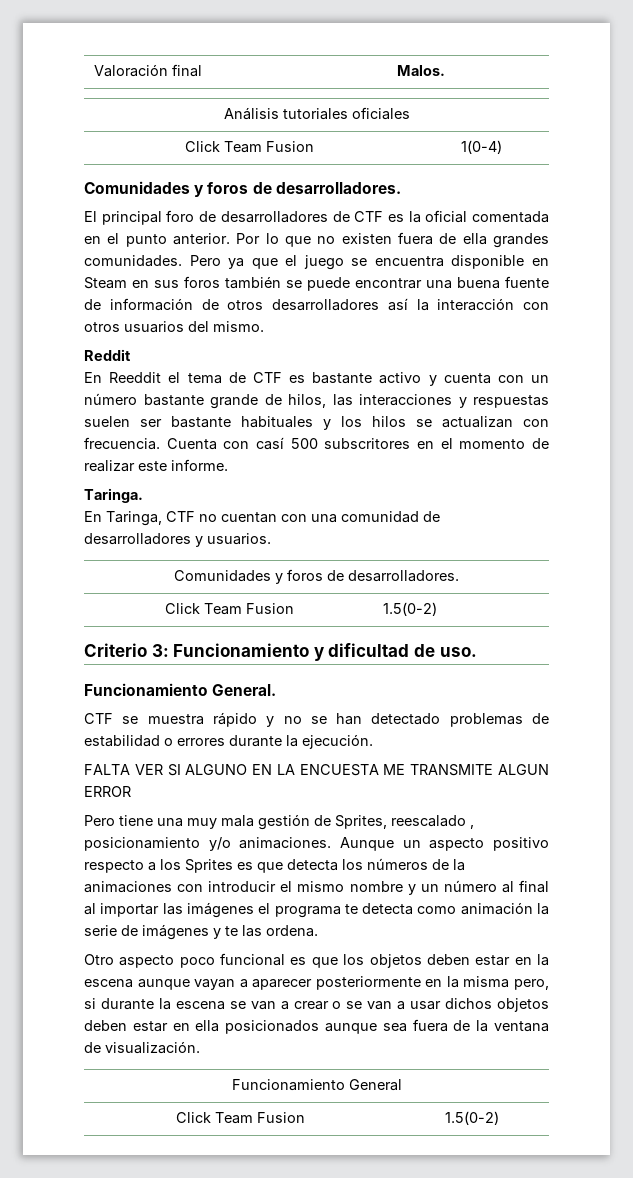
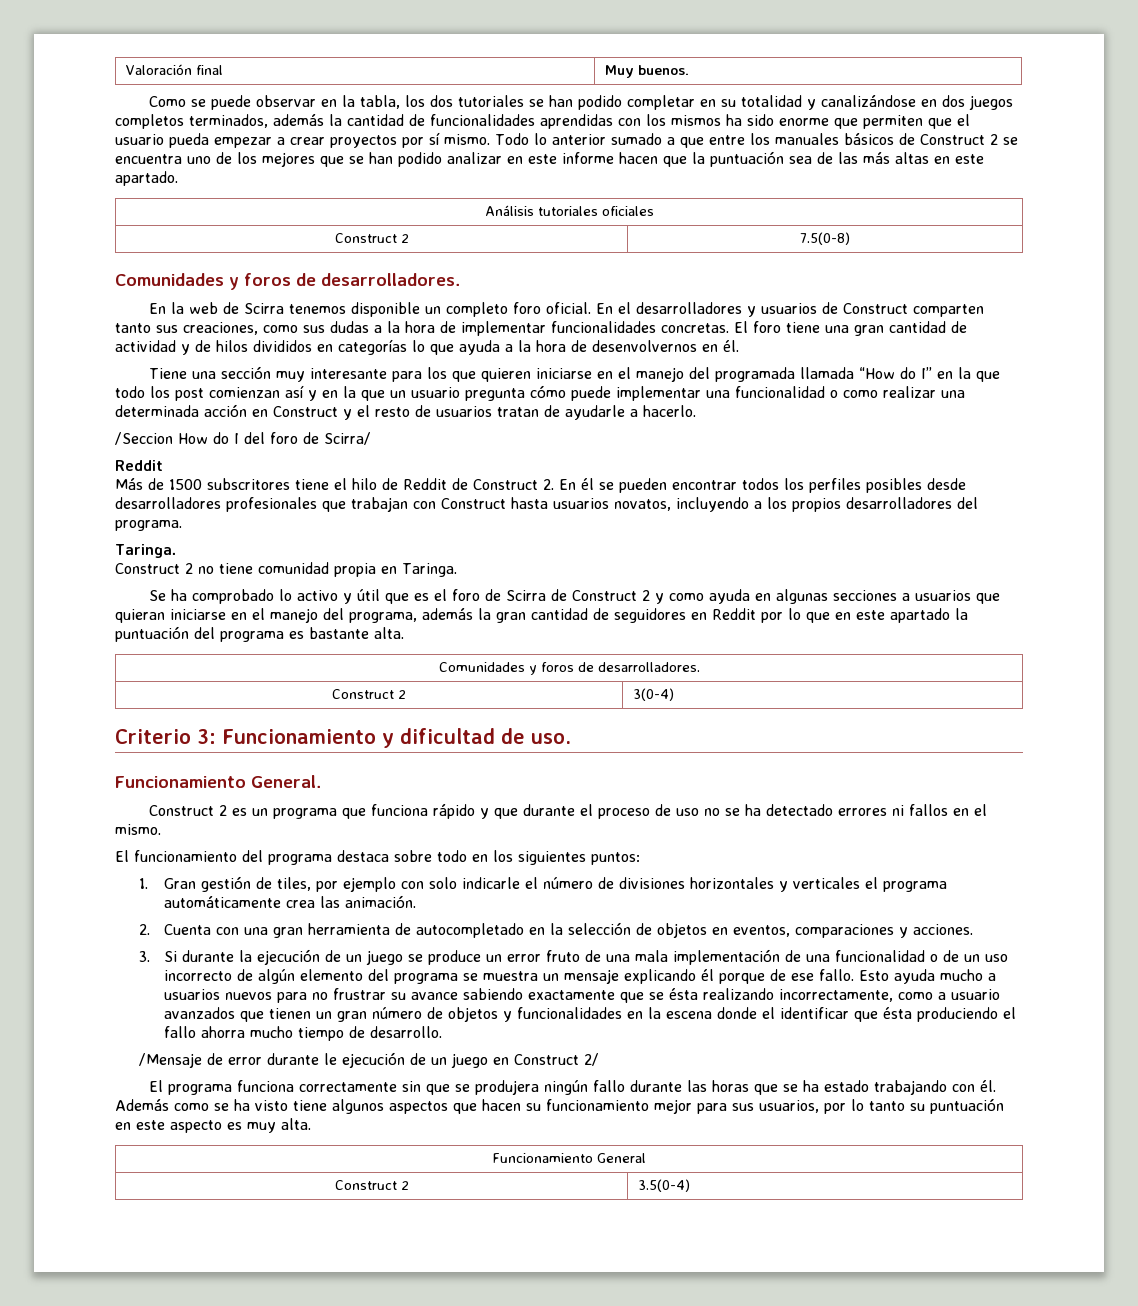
[396,65,445,76] Malos. -> [604,65,689,78] [148,95,1013,110] [115,114,970,129] [115,132,1018,148] [115,151,984,167] [115,171,178,186] Muy buenos. // Como se puede observar en la tabla, los dos tutoriales se han podido completar en su totalidad y canalizándose en dos juegos completos terminados, además la cantidad de funcionalidades aprendidas con los mismos ha sido enorme que permiten que el usuario pueda empezar a crear proyectos por sí mismo. Todo lo anterior sumado a que entre los manuales básicos de Construct 2 se encuentra uno de los mejores que se han podido analizar en este informe hacen que la puntuación sea de las más altas en este apartado.
[185,141,314,153] [461,140,502,154] [84,181,401,197] [84,210,549,225] [84,232,549,248] [84,255,549,270] [84,276,549,291] [84,298,549,311] [84,321,264,333] [84,349,131,361] [84,372,549,386] [84,393,549,409] [84,416,549,430] [84,437,549,450] [84,459,228,472] [84,488,143,503] [84,511,440,526] [84,533,271,547] [174,569,459,584] [164,603,294,615] [382,602,437,616] Click Team Fusion | 1(0-4) // Comunidades y foros de desarrolladores. // El principal foro de desarrolladores de CTF es la oficial comentada en el punto anterior. Por lo que no existen fuera de ella grandes comunidades. Pero ya que el juego se encuentra disponible en Steam en sus foros también se puede encontrar una buena fuente de información de otros desarrolladores así la interacción con otros usuarios del mismo. // Reddit // En Reeddit el tema de CTF es bastante activo y cuenta con un número bastante grande de hilos, las interacciones y respuestas suelen ser bastante habituales y los hilos se actualizan con frecuencia. Cuenta con casí 500 subscritores en el momento de realizar este informe. // Taringa. // En Taringa, CTF no cuentan con una comunidad de desarrolladores y usuarios. // Comunidades y foros de desarrolladores. // Click Team Fusion | 1.5(0-2) -> [334,233,409,243] [800,232,851,245] [115,273,460,290] [148,302,984,317] [115,321,967,336] [115,339,739,355] [148,366,1000,382] [115,385,965,401] [115,404,696,420] [115,432,371,445] [115,460,163,471] [115,478,966,493] [115,497,978,512] [115,520,182,531] [115,544,176,558] [115,562,457,577] [148,589,1000,604] [115,608,968,623] [115,626,404,642] [438,662,700,675] [332,689,406,699] [632,688,674,701] Construct 2 | 7.5(0-8) // Comunidades y foros de desarrolladores. // En la web de Scirra tenemos disponible un completo foro oficial. En el desarrolladores y usuarios de Construct comparten tanto sus creaciones, como sus dudas a la hora de implementar funcionalidades concretas. El foro tiene una gran cantidad de actividad y de hilos divididos en categorías lo que ayuda a la hora de desenvolvernos en él. // Tiene una sección muy interesante para los que quieren iniciarse en el manejo del programada llamada “How do I” en la que todo los post comienzan así y en la que un usuario pregunta cómo puede implementar una funcionalidad o como realizar una determinada acción en Construct y el resto de usuarios tratan de ayudarle a hacerlo. // /Seccion How do I del foro de Scirra/ // Reddit // Más de 1500 subscritores tiene el hilo de Reddit de Construct 2. En él se pueden encontrar todos los perfiles posibles desde desarrolladores profesionales que trabajan con Construct hasta usuarios novatos, incluyendo a los propios desarrolladores del programa. // Taringa. // Construct 2 no tiene comunidad propia en Taringa. // Se ha comprobado lo activo y útil que es el foro de Scirra de Construct 2 y como ayuda en algunas secciones a usuarios que quieran iniciarse en el manejo del programa, además la gran cantidad de seguidores en Reddit por lo que en este apartado la puntuación del programa es bastante alta. // Comunidades y foros de desarrolladores. // Construct 2 | 3(0-4)
[84,712,549,727] [84,734,373,749] [84,764,549,776] [84,786,131,797] [84,814,474,830] [84,837,549,851] [84,858,465,873] [84,880,550,895] [84,902,549,918] [84,924,318,940] [84,953,549,968] [84,976,549,990] [84,998,549,1012] [84,1019,549,1034] [84,1041,200,1054] [231,1079,402,1091] [175,1112,305,1124] [445,1111,499,1125] CTF se muestra rápido y no se han detectado problemas de estabilidad o errores durante la ejecución. // FALTA VER SI ALGUNO EN LA ENCUESTA ME TRANSMITE ALGUN ERROR // Pero tiene una muy mala gestión de Sprites, reescalado , posicionamiento y/o animaciones. Aunque un aspecto positivo respecto a los Sprites es que detecta los números de la animaciones con introducir el mismo nombre y un número al final al importar las imágenes el programa te detecta como animación la serie de imágenes y te las ordena. // Otro aspecto poco funcional es que los objetos deben estar en la escena aunque vayan a aparecer posteriormente en la misma pero, si durante la escena se van a crear o se van a usar dichos objetos deben estar en ella posicionados aunque sea fuera de la ventana de visualización. // Funcionamiento General // Click Team Fusion | 1.5(0-2) -> [148,804,987,819] [115,824,161,835] [115,850,640,865] [139,876,947,892] [163,895,416,908] [139,922,973,938] [139,949,1008,965] [163,969,996,984] [163,988,1000,1003] [163,1007,1016,1022] [163,1026,442,1041] [139,1052,600,1068] [148,1080,996,1095] [115,1098,1004,1114] [115,1118,311,1133] [492,1153,646,1163] [334,1180,409,1190] [637,1179,690,1192] Construct 2 es un programa que funciona rápido y que durante el proceso de uso no se ha detectado errores ni fallos en el mismo. // El funcionamiento del programa destaca sobre todo en los siguientes puntos: // 1. Gran gestión de tiles, por ejemplo con solo indicarle el número de divisiones horizontales y verticales el programa automáticamente crea las animación. // 2. Cuenta con una gran herramienta de autocompletado en la selección de objetos en eventos, comparaciones y acciones. // 3. Si durante la ejecución de un juego se produce un error fruto de una mala implementación de una funcionalidad o de un uso incorrecto de algún elemento del programa se muestra un mensaje explicando él porque de ese fallo. Esto ayuda mucho a usuarios nuevos para no frustrar su avance sabiendo exactamente que se ésta realizando incorrectamente, como a usuario avanzados que tienen un gran número de objetos y funcionalidades en la escena donde el identificar que ésta produciendo el fallo ahorra mucho tiempo de desarrollo. // /Mensaje de error durante le ejecución de un juego en Construct 2/ // El programa funciona correctamente sin que se produjera ningún fallo durante las horas que se ha estado trabajando con él. Además como se ha visto tiene algunos aspectos que hacen su funcionamiento mejor para sus usuarios, por lo tanto su puntuación en este aspecto es muy alta. // Funcionamiento General // Construct 2 | 3.5(0-4)

